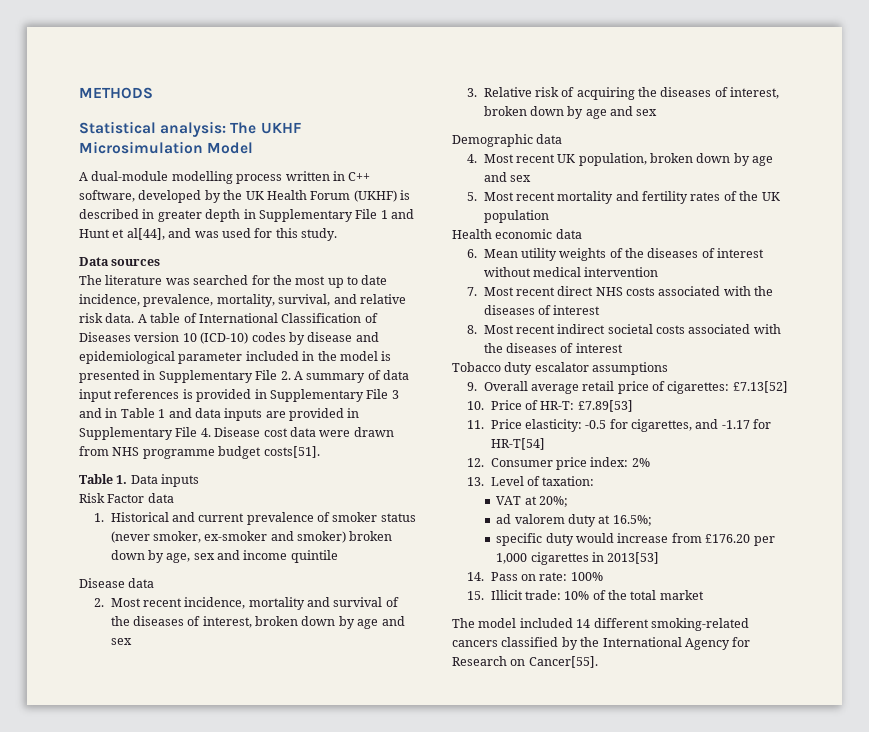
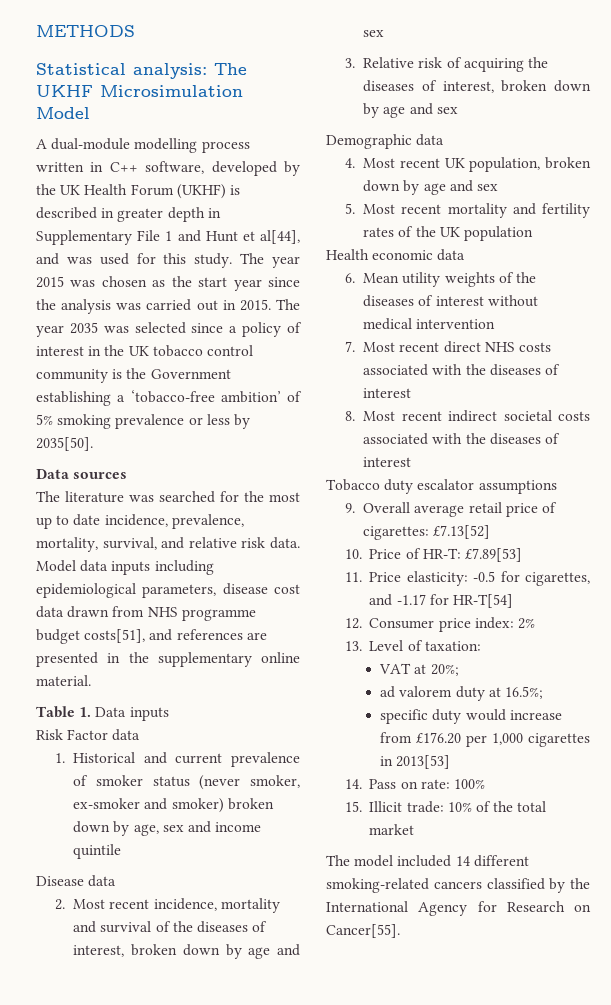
(337, 234) none -> [240,253,300,268] [36,276,300,291] [36,299,300,314] [36,322,302,337] [36,345,253,357] [36,368,231,383] [36,390,302,406] [36,414,250,429] [36,437,93,451] The year 2015 was chosen as the start year since the analysis was carried out in 2015. The year 2035 was selected since a policy of interest in the UK tobacco control community is the Government establishing a ‘tobacco-free ambition’ of 5% smoking prevalence or less by 2035[50].
[137,313,378,323] [79,332,379,345] [79,351,392,364] [79,370,409,383] [79,389,399,402] [79,408,360,421] [79,427,261,440] A table of International Classification of Diseases version 10 (ICD-10) codes by disease and epidemiological parameter included in the model is presented in Supplementary File 2. A summary of data input references is provided in Supplementary File 3 and in Table 1 and data inputs are provided in Supplementary File 4. Disease -> [36,560,214,575] [36,583,268,598] Model data inputs including epidemiological parameters, disease
[319,430,351,437] were -> (64, 612) none
[263,446,320,458] costs[51]. -> [84,629,267,643] [36,652,300,667] [36,675,91,686] costs[51], and references are presented in the supplementary online material.

